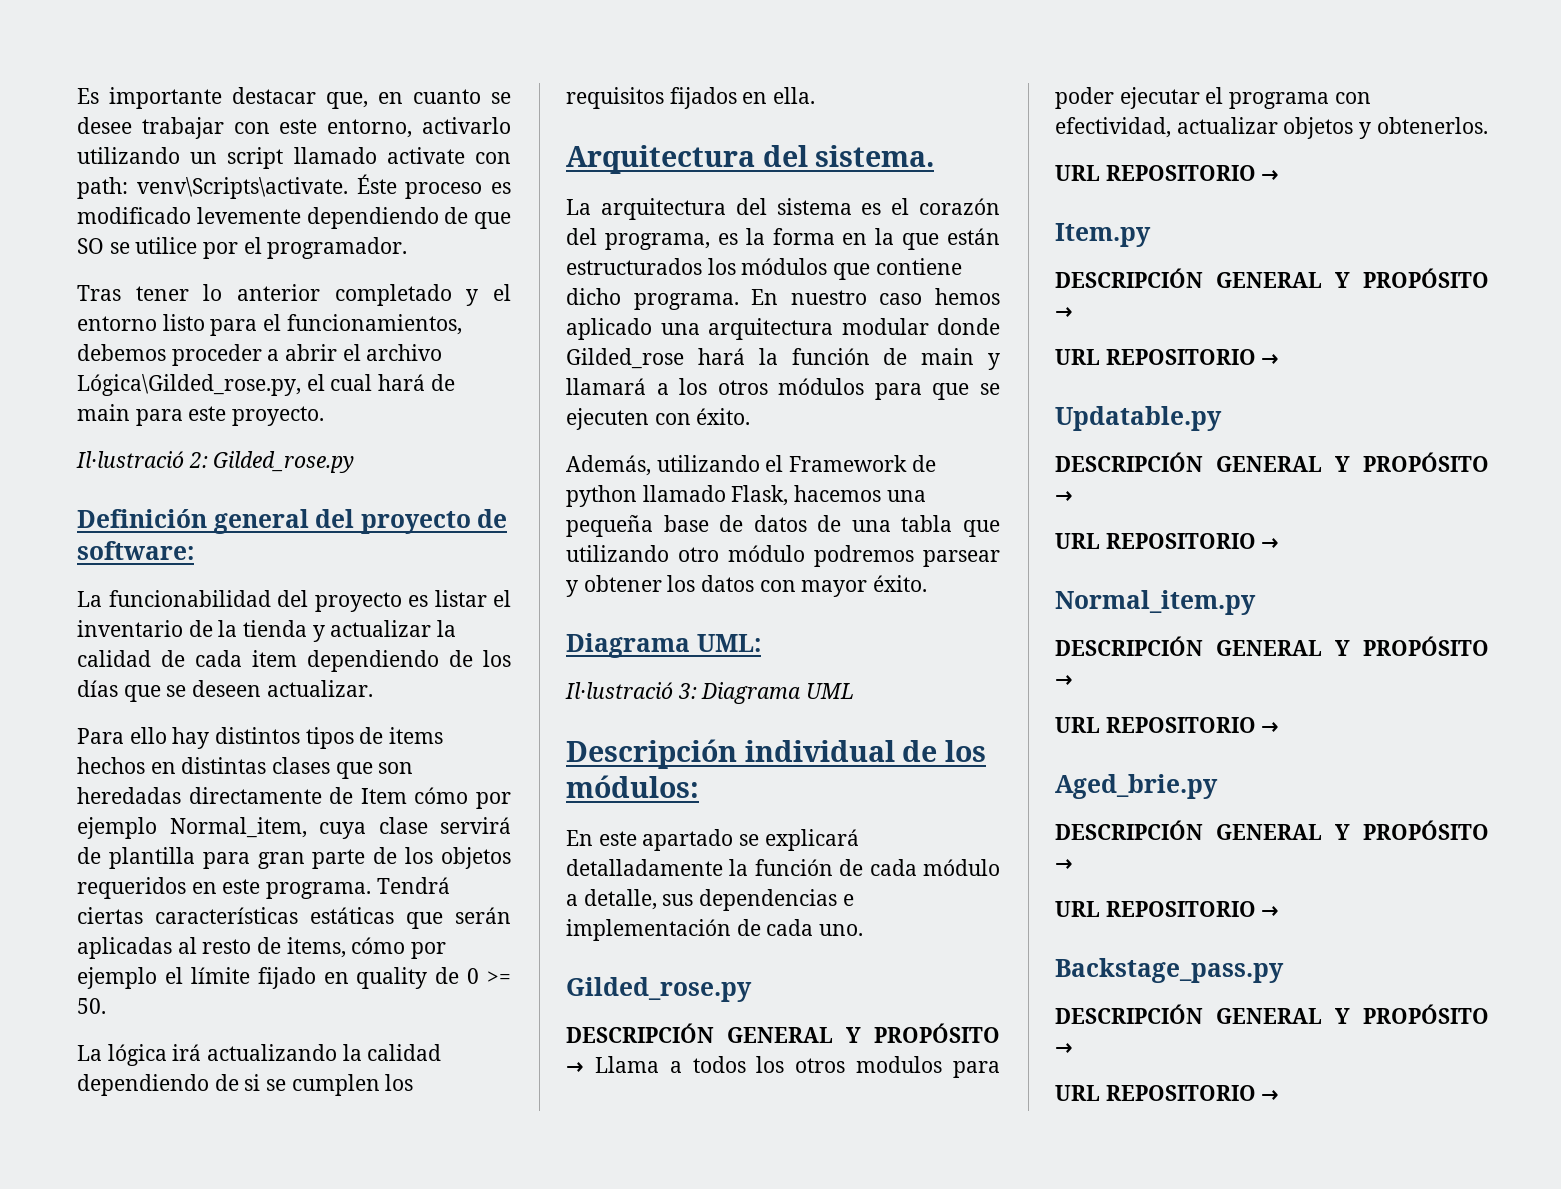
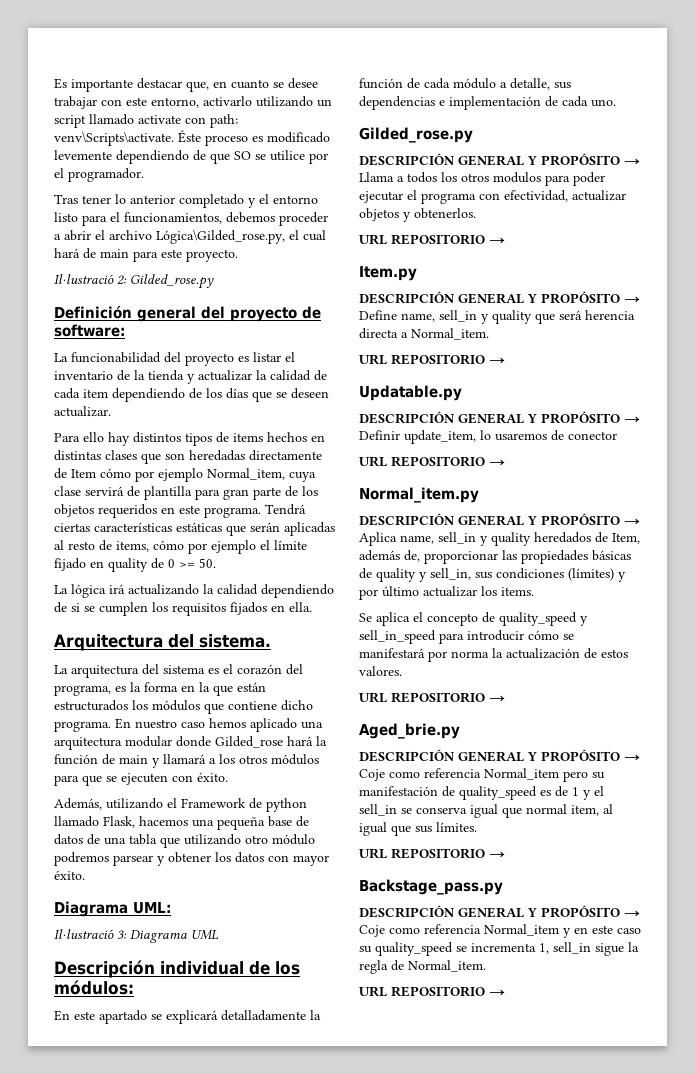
(1073, 312) none -> [359,310,635,324] [359,328,489,340] Define name, sell_in y quality que será herencia directa a Normal_item.
(1073, 496) none -> [359,430,617,444] Definir update_item, lo usaremos de conector
(1073, 680) none -> [359,532,640,546] [359,550,631,564] [359,568,626,582] [359,586,534,600] [359,612,588,626] [359,630,574,644] [359,648,628,662] [359,666,402,676] Aplica name, sell_in y quality heredados de Item, además de, proporcionar las propiedades básicas de quality y sell_in, sus condiciones (límites) y por último actualizar los items. // Se aplica el concepto de quality_speed y sell_in_speed para introducir cómo se manifestará por norma la actualización de estos valores.
(1073, 864) none -> [359,768,605,782] [359,786,604,800] [359,804,613,818] [359,822,477,836] Coje como referencia Normal_item pero su manifestación de quality_speed es de 1 y el sell_in se conserva igual que normal item, al igual que sus límites.
(1073, 1048) none -> [359,924,641,938] [359,942,639,956] [359,960,486,974] Coje como referencia Normal_item y en este caso su quality_speed se incrementa 1, sell_in sigue la regla de Normal_item.

